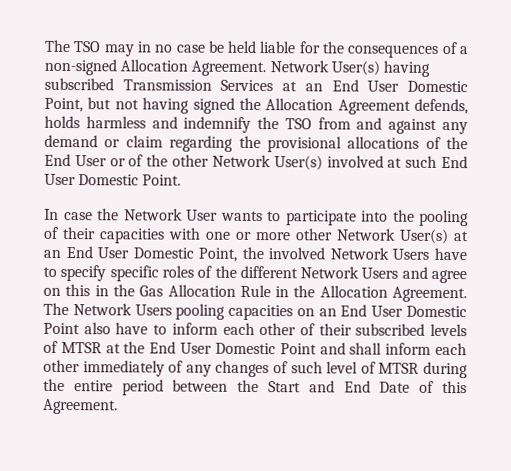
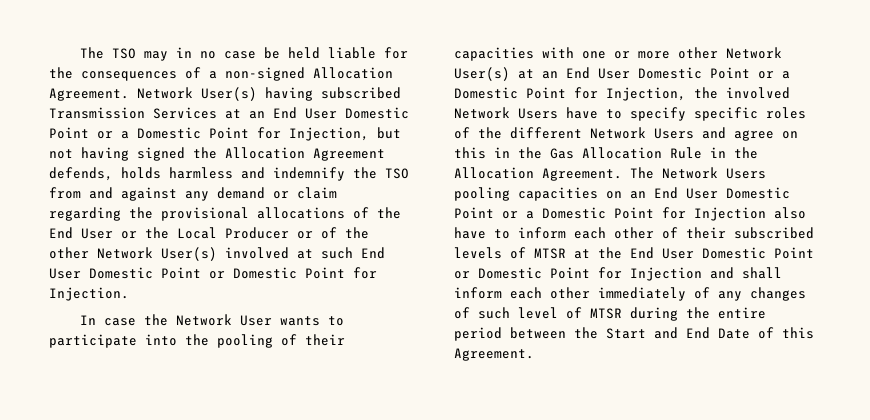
[44,97,83,113] Point, -> [49,127,369,141] Point or a Domestic Point for Injection,
(126, 162) none -> [145,227,313,239] the Local Producer or
[142,174,182,186] Point. -> [161,267,377,279] [49,287,129,301] Point or Domestic Point for Injection.
[198,247,238,262] Point, -> [710,67,790,79] [454,87,686,101] Point or a Domestic Point for Injection,
(80, 328) none -> [502,207,766,221] or a Domestic Point for Injection
(317, 349) none -> [454,267,702,281] or Domestic Point for Injection

